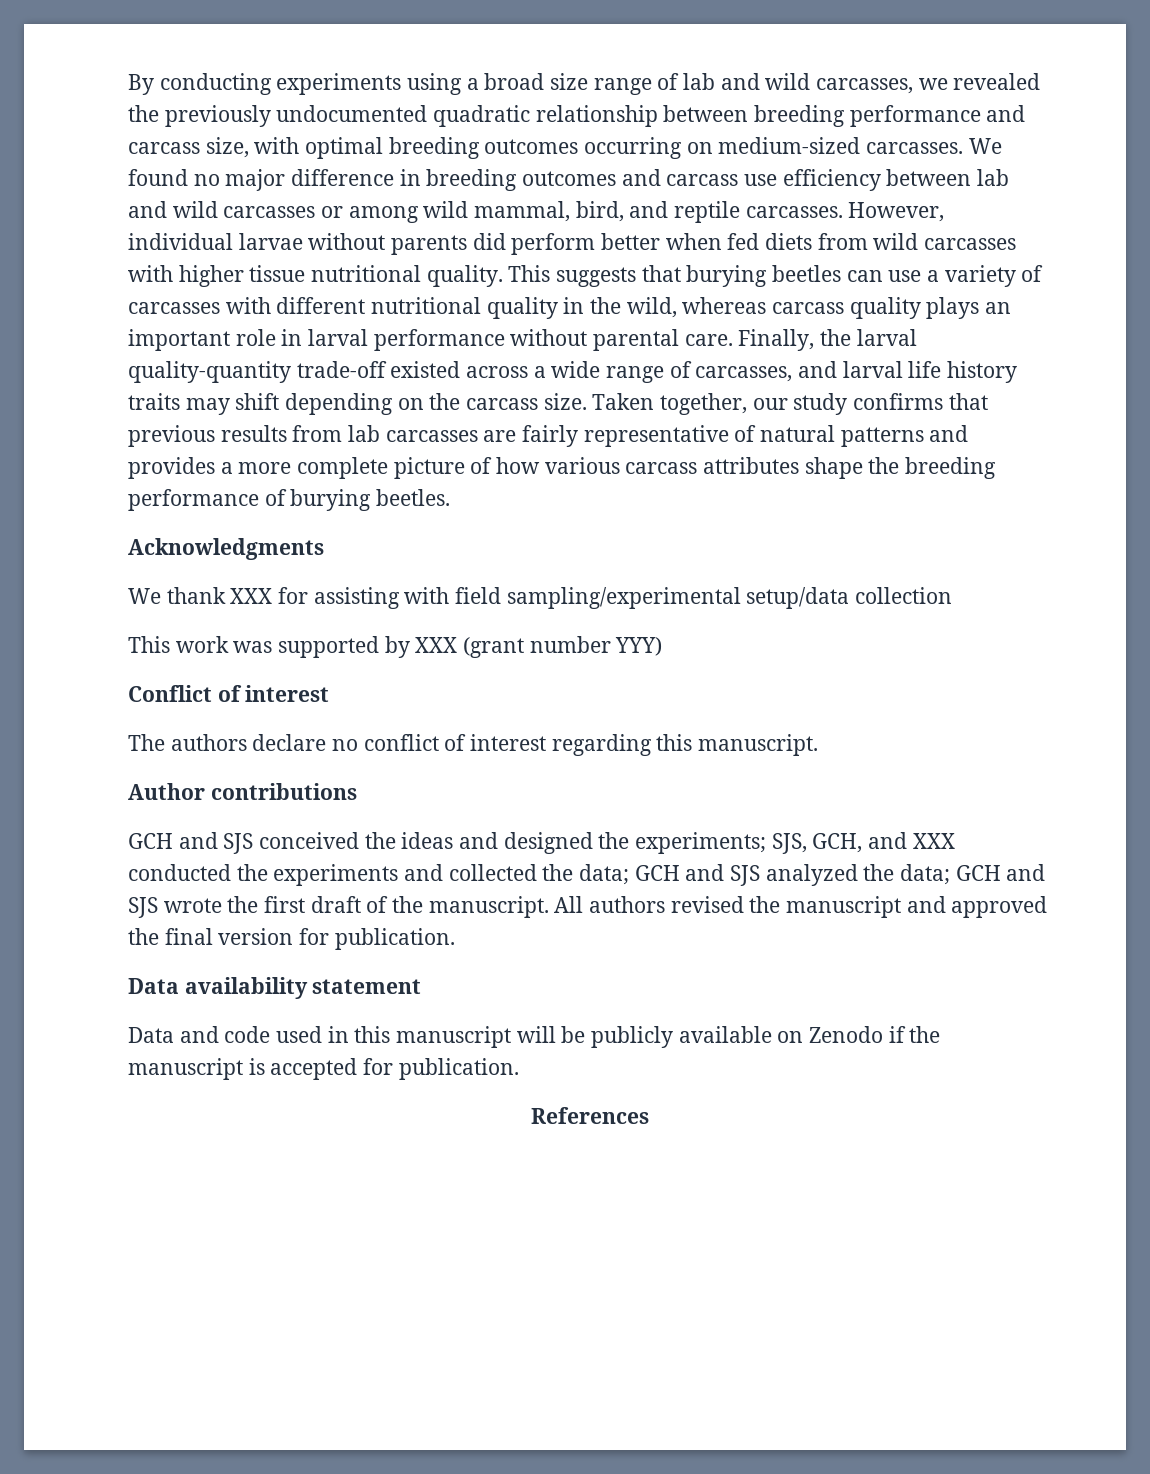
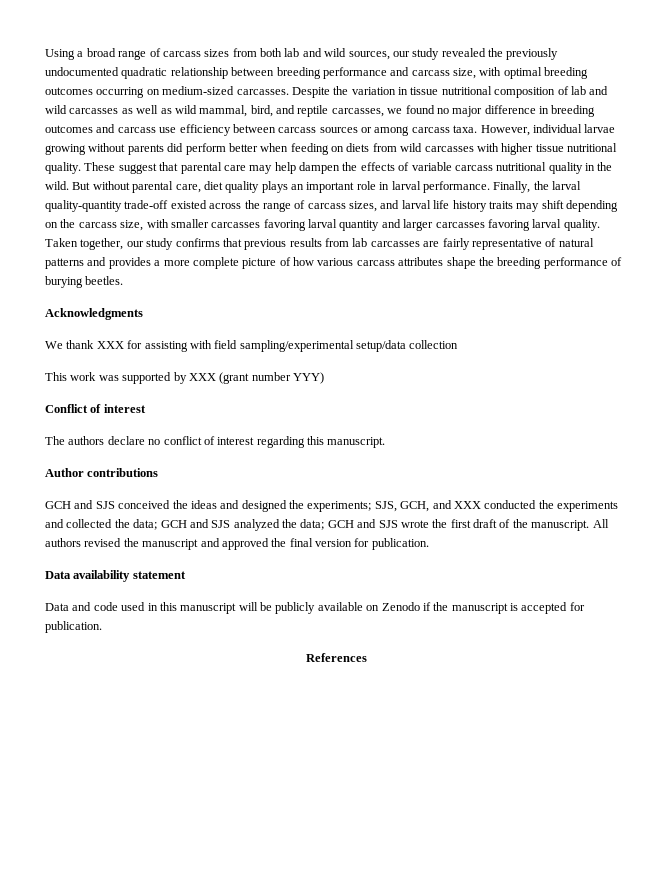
[128,73,463,95] By conducting experiments using -> [45,49,75,60] Using
[550,73,948,95] size range of lab and wild carcasses, we -> [118,48,440,60] range of carcass sizes from both lab and wild sources, our study
[968,138,1002,154] We -> [291,86,609,98] [45,105,403,117] Despite the variation in tissue nutritional composition of lab and wild carcasses as well as wild mammal, bird, and reptile carcasses, we
[977,169,1010,186] [128,201,843,223] lab and wild carcasses or among wild mammal, bird, and reptile carcasses. -> [278,125,478,136] carcass sources or among carcass taxa.
(303, 241) none -> [45,144,86,155] growing
[727,233,760,250] fed -> [290,143,344,155] feeding on
[508,265,1044,287] [128,297,845,319] This suggests that burying beetles can use a variety of carcasses with different nutritional quality in the wild, whereas carcass -> [84,162,613,174] [45,181,223,193] These suggest that parental care may help dampen the effects of variable carcass nutritional quality in the wild. But without parental care, diet
[373,329,733,351] performance without parental care. -> [422,181,490,193] performance.
[533,361,793,383] a wide range of carcasses, -> [244,200,377,212] the range of carcass sizes,
[543,393,587,410] size. -> [120,219,600,231] size, with smaller carcasses favoring larval quantity and larger carcasses favoring larval quality.

